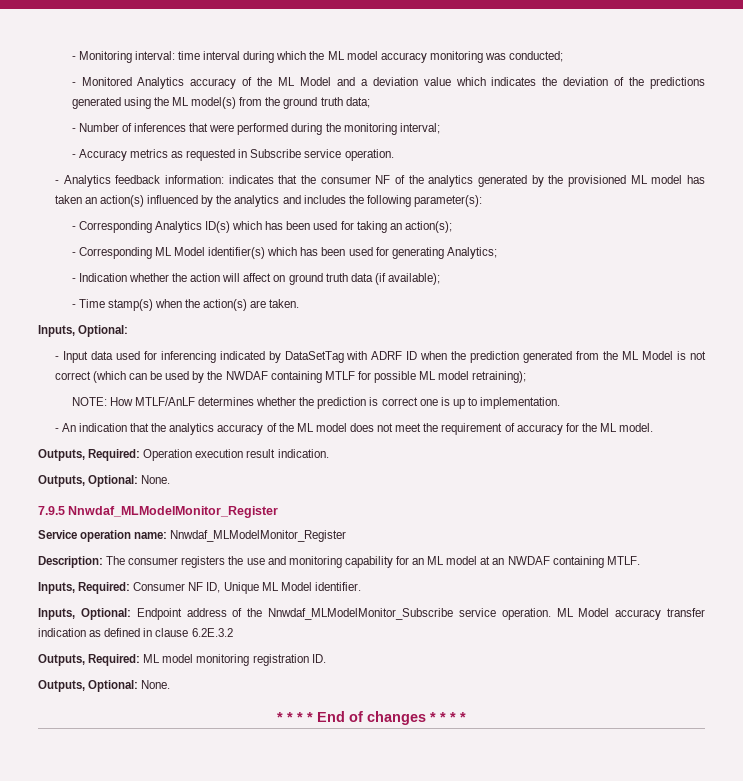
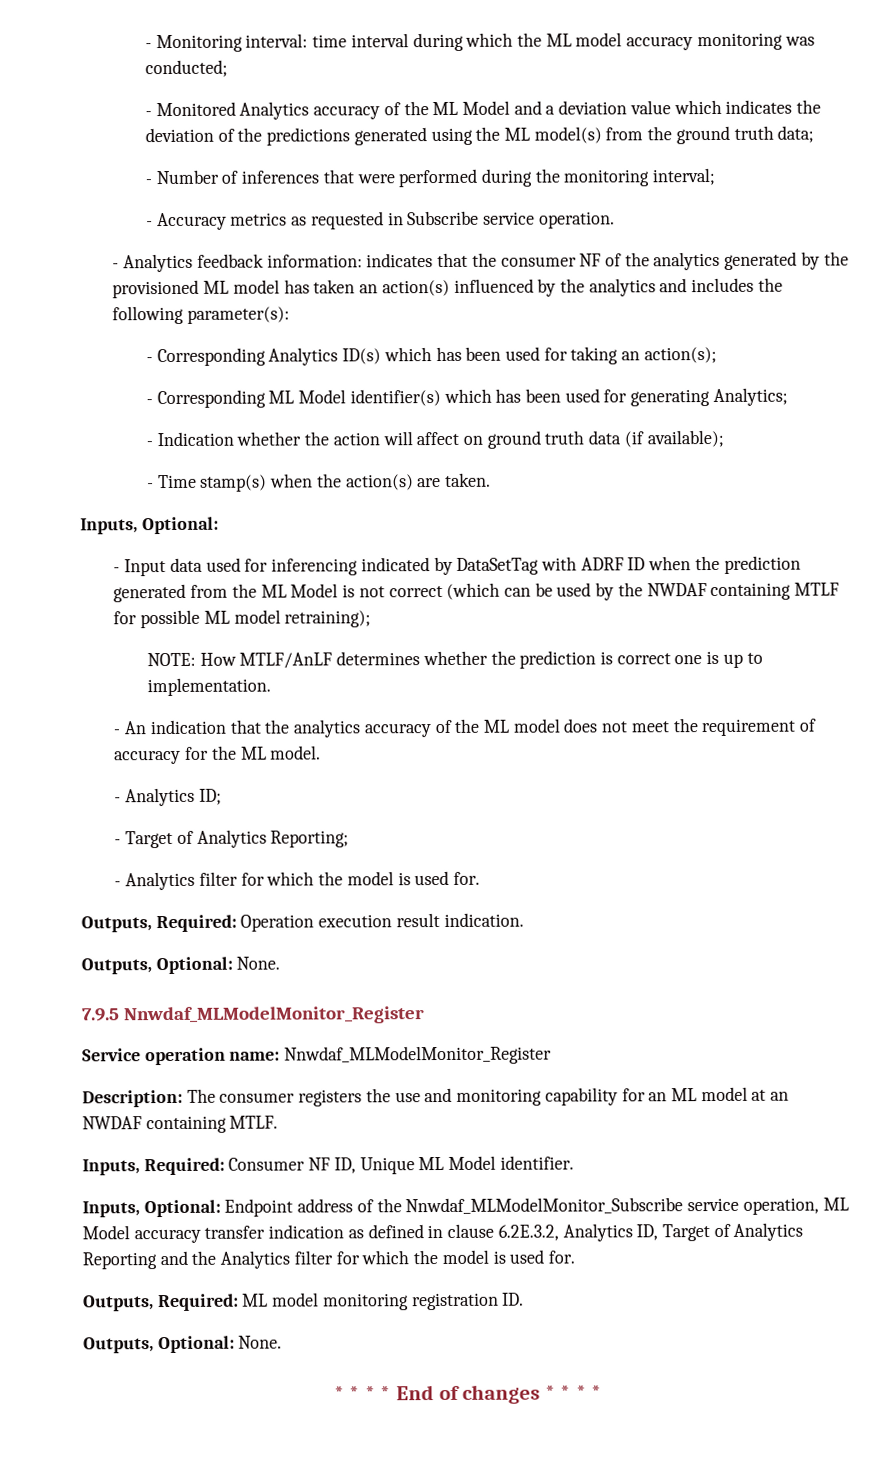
(654, 427) none -> [114,787,222,807] [114,829,350,849] [114,870,480,891] // - Analytics ID; // - Target of Analytics Reporting; // - Analytics filter for which the model is used for.
[501,608,551,620] operation. -> [742,1197,819,1215] operation,
[191,628,233,637] 6.2E.3.2 -> [497,1222,804,1242] [82,1249,575,1270] 6.2E.3.2, Analytics ID, Target of Analytics Reporting and the Analytics filter for which the model is used for.

